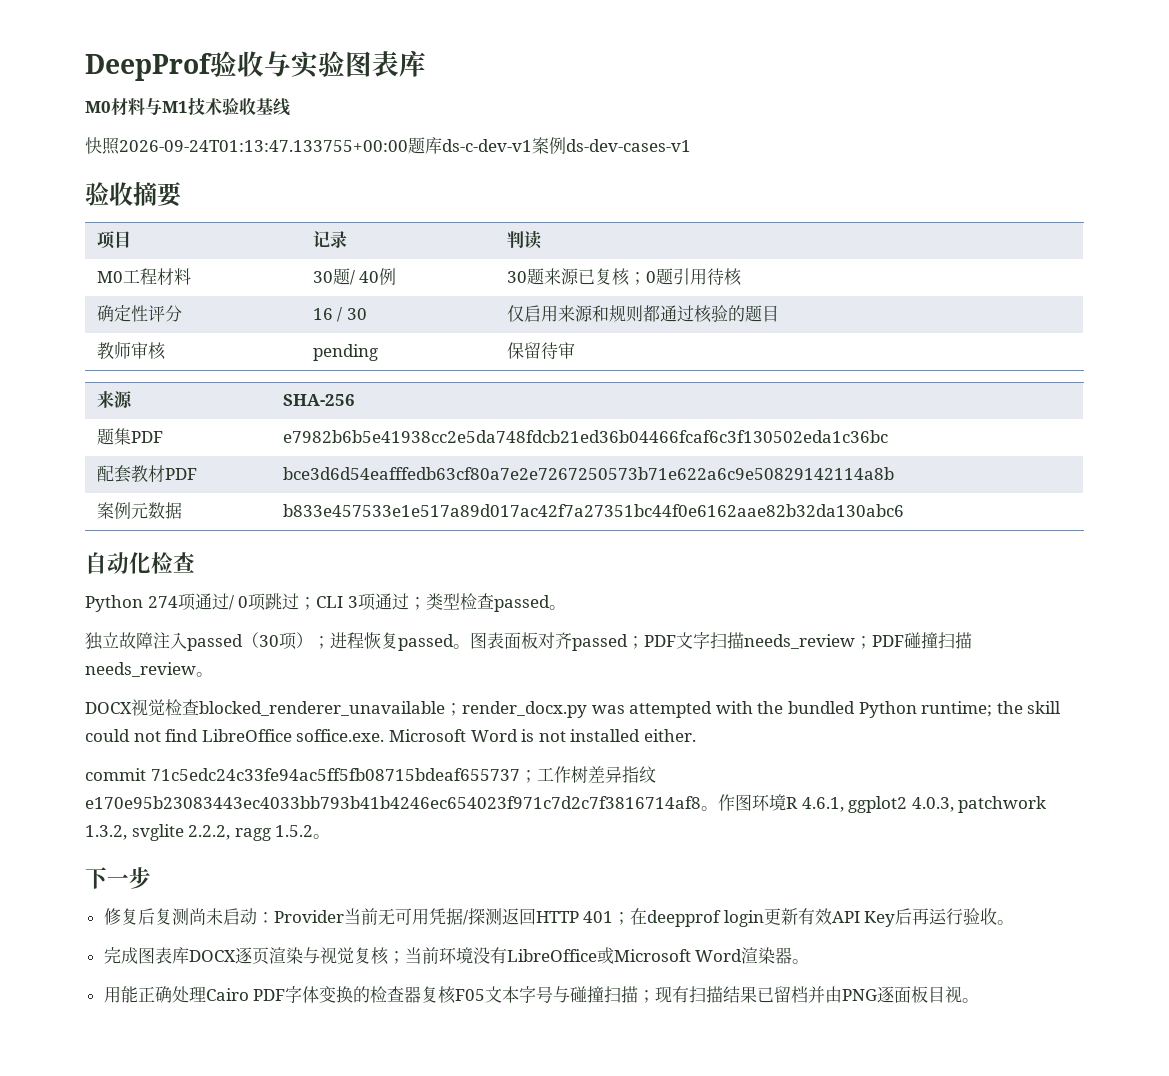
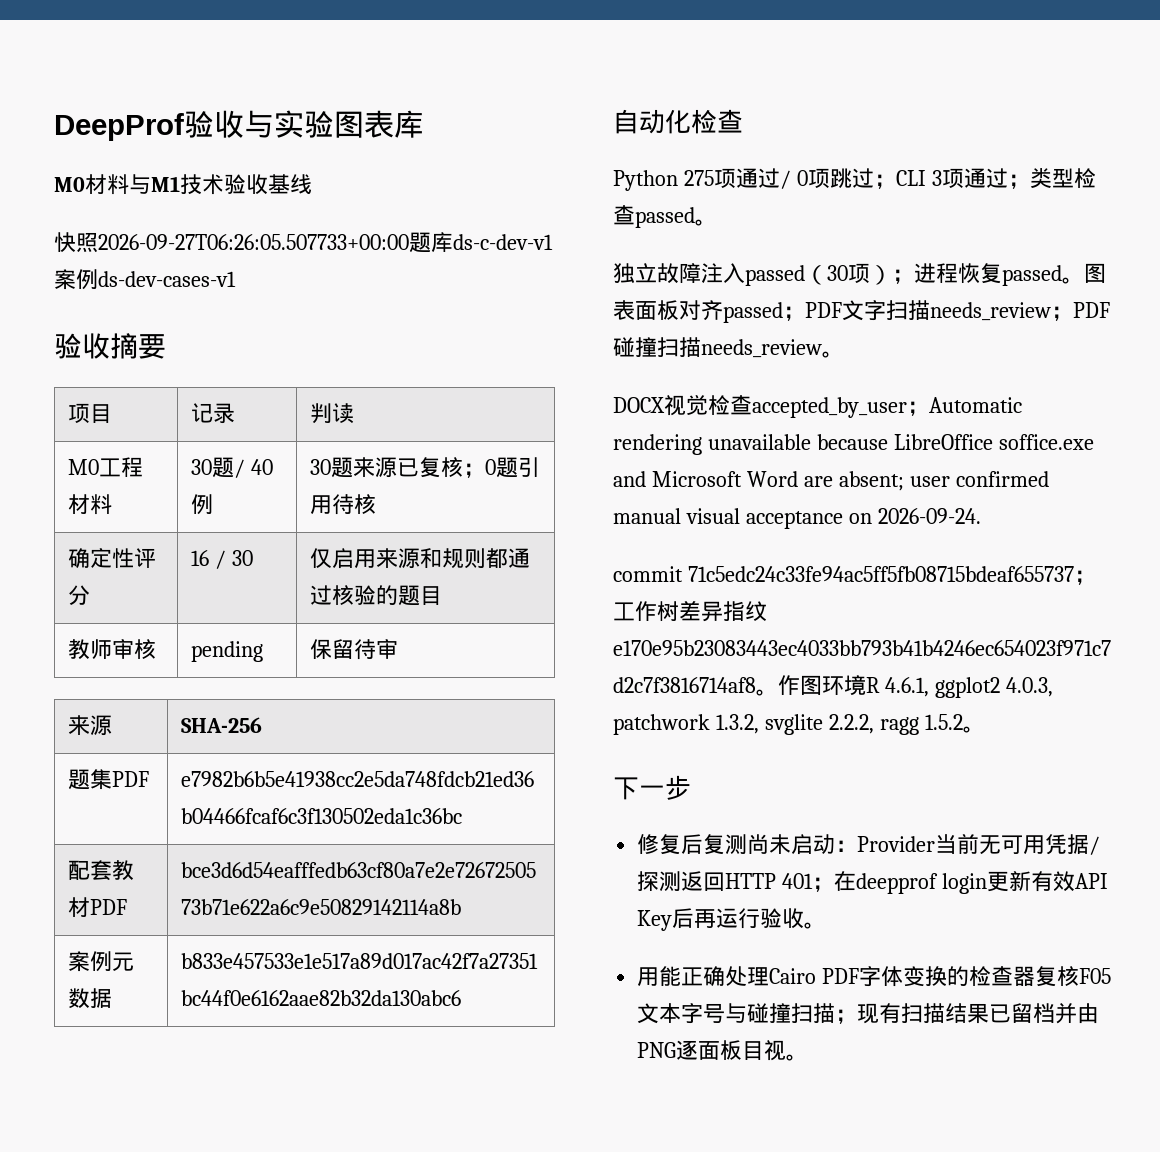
[119,140,408,152] 2026-09-24T01:13:47.133755+00:00 -> [98,234,409,250] 2026-09-27T06:26:05.507733+00:00
[147,596,178,608] 274 -> [683,170,714,186] 275
[199,701,1062,718] [85,729,696,742] blocked_renderer_unavailable；render_docx.py was attempted with the bundled Python runtime; the skill could not find LibreOffice soffice.exe. Microsoft Word is not installed either. -> [752,397,1022,418] [613,434,1094,455] [613,471,1049,491] [613,508,981,529] accepted_by_user；Automatic rendering unavailable because LibreOffice soffice.exe and Microsoft Word are absent; user confirmed manual visual acceptance on 2026-09-24.
[103,947,810,965] // 完成图表库DOCX逐页渲染与视觉复核；当前环境没有LibreOffice或Microsoft Word渲染器。 -> (827, 925) none

